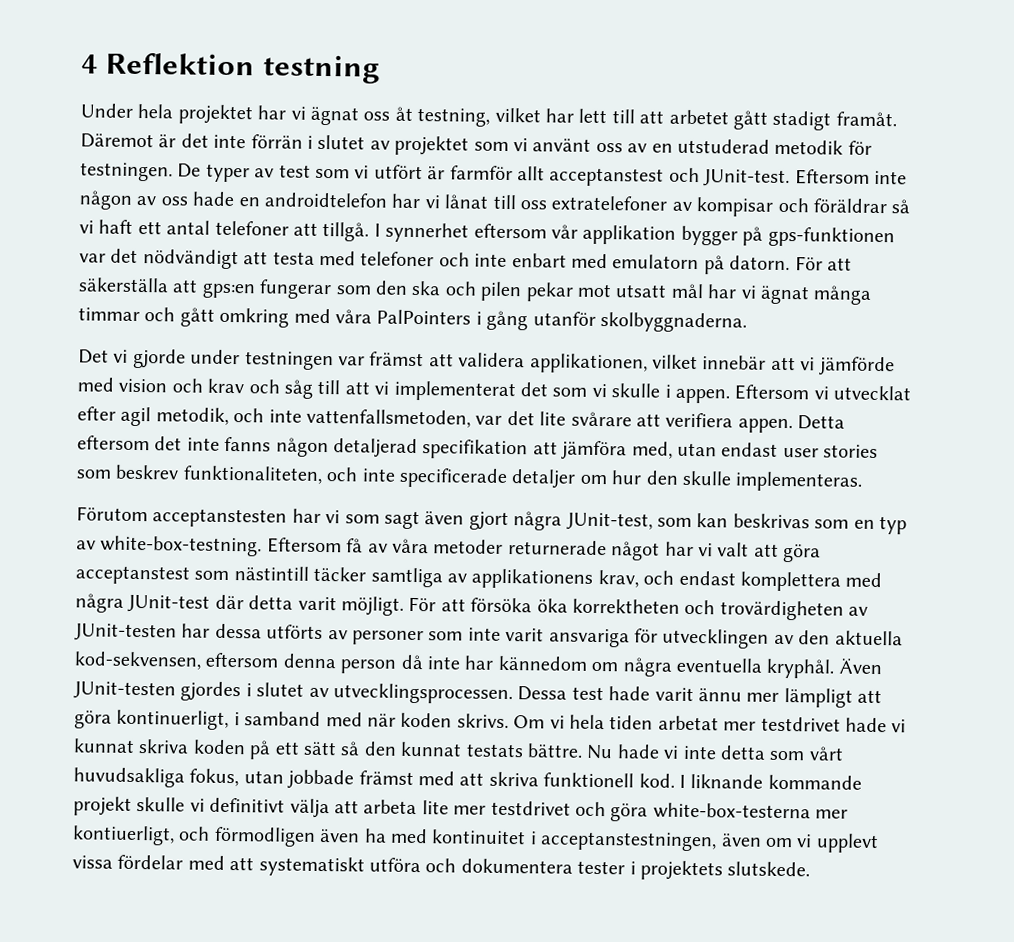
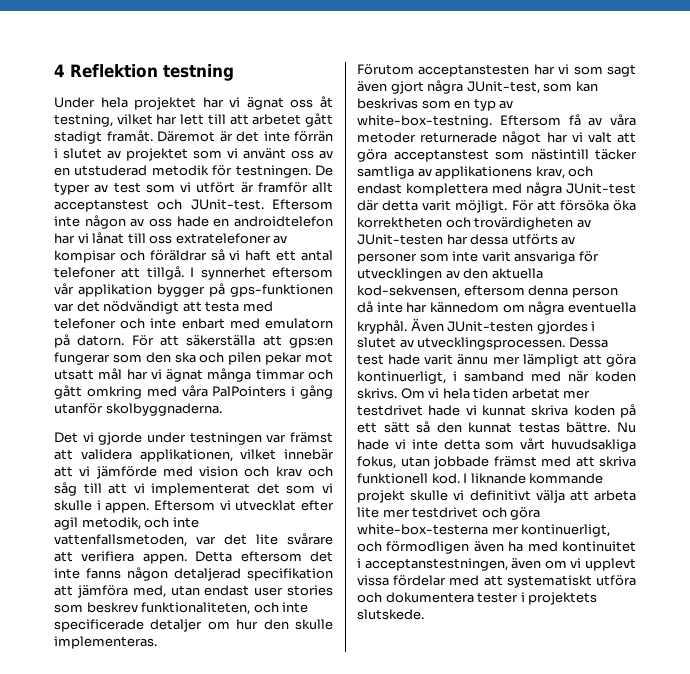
[449,165,513,181] farmför -> [257,182,308,193] framför
[465,743,524,758] testats -> [518,422,560,433] testas
[72,825,175,846] kontiuerligt, -> [521,524,611,537] kontinuerligt,

